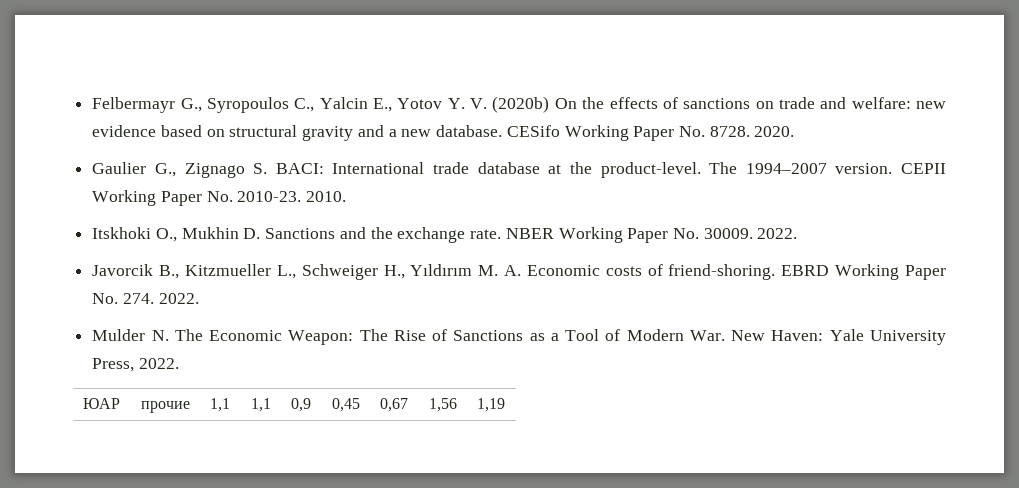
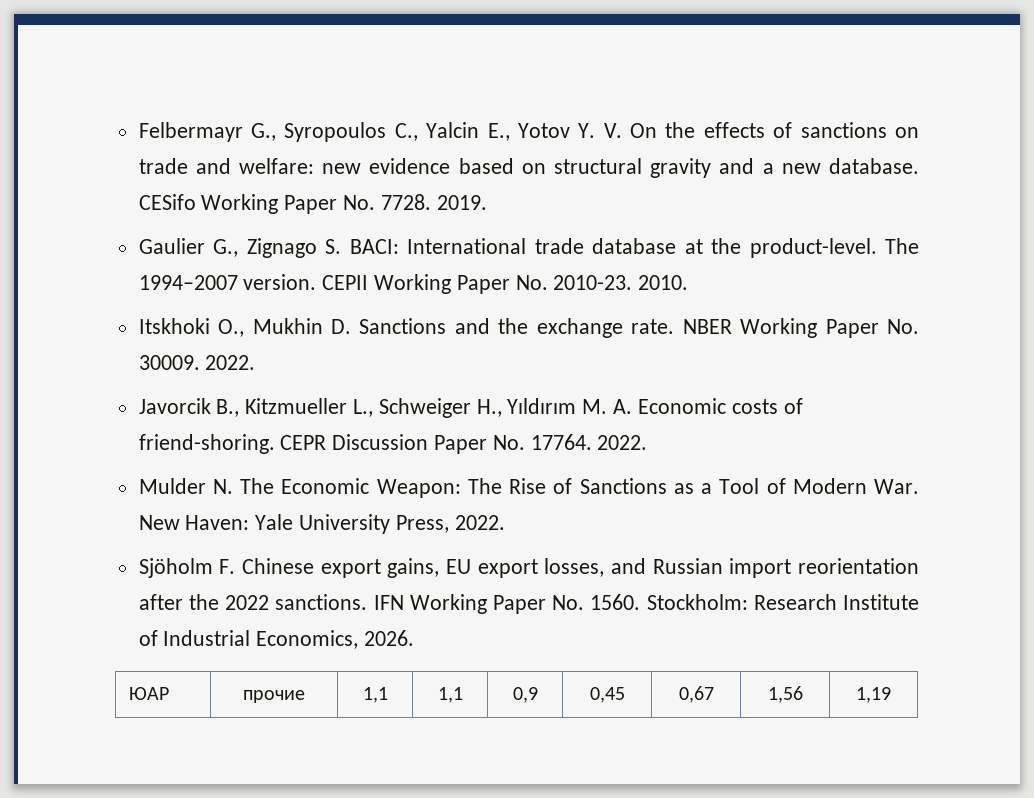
[492,96,550,113] (2020b) -> (622, 130) none
[709,126,795,137] 8728. 2020. -> [380,194,487,210] 7728. 2019.
[781,264,947,280] [92,293,154,304] EBRD Working Paper No. 274. -> [280,434,592,454] CEPR Discussion Paper No. 17764.
(179, 363) none -> [138,558,919,578] [138,594,919,614] [138,630,415,649] // Sjöholm F. Chinese export gains, EU export losses, and Russian import reorientation after the 2022 sanctions. IFN Working Paper No. 1560. Stockholm: Research Institute of Industrial Economics, 2026.

